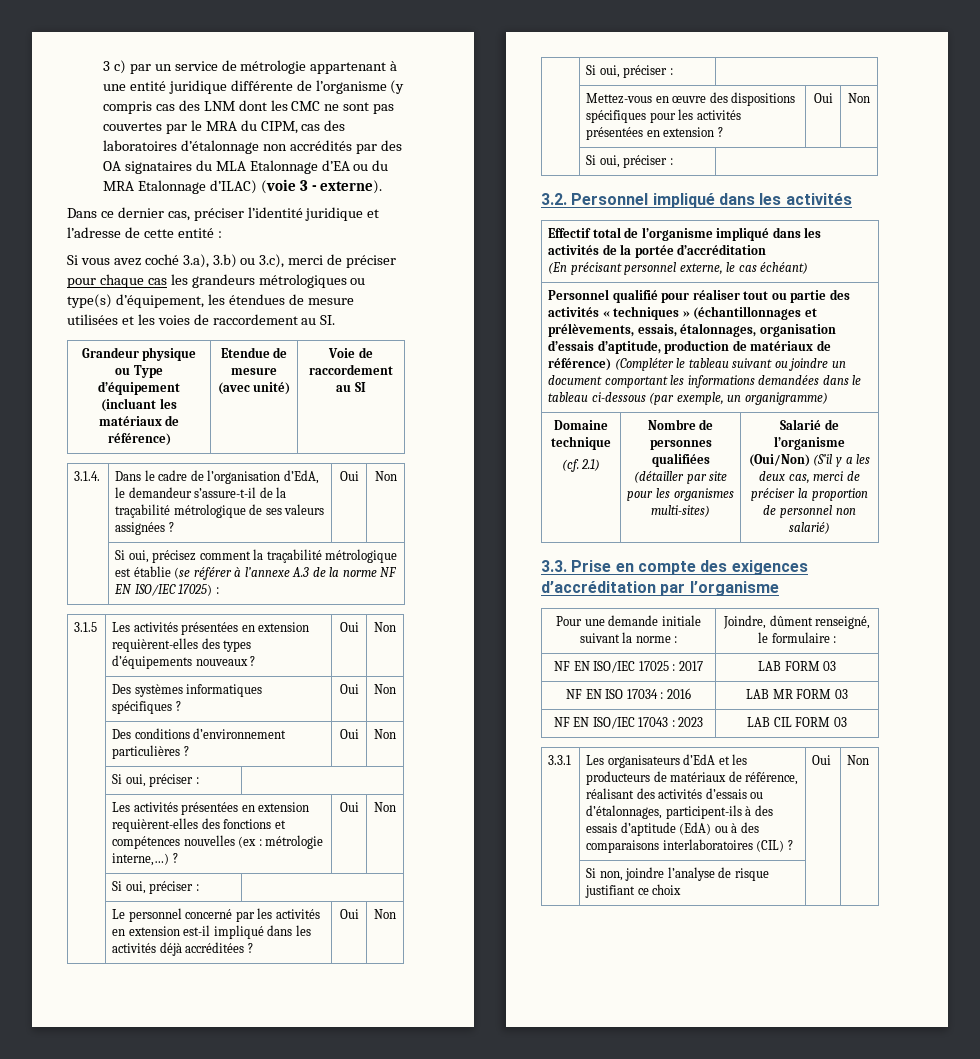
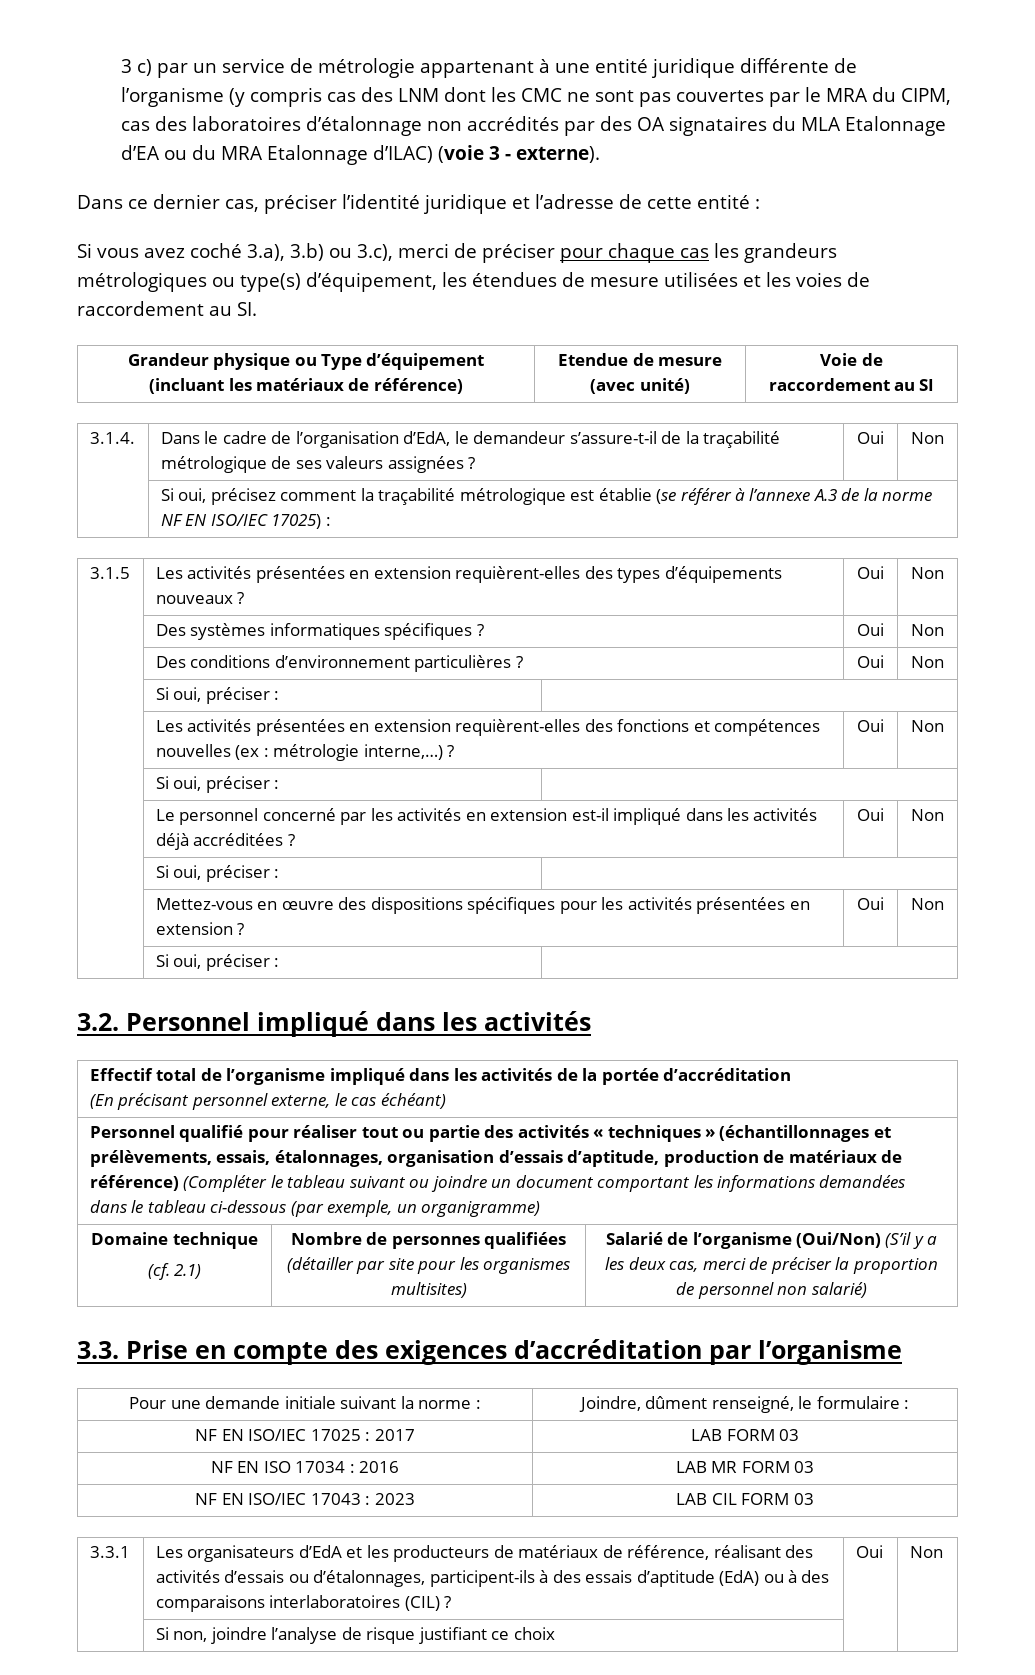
[651,505,710,517] multi-sites) -> [390,1282,467,1298] multisites)

